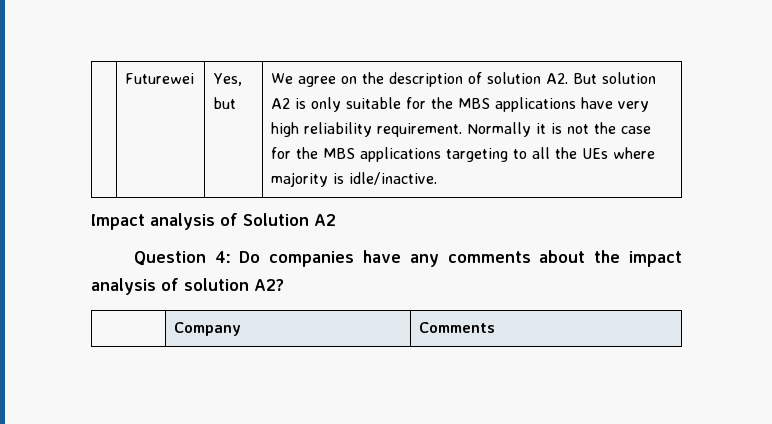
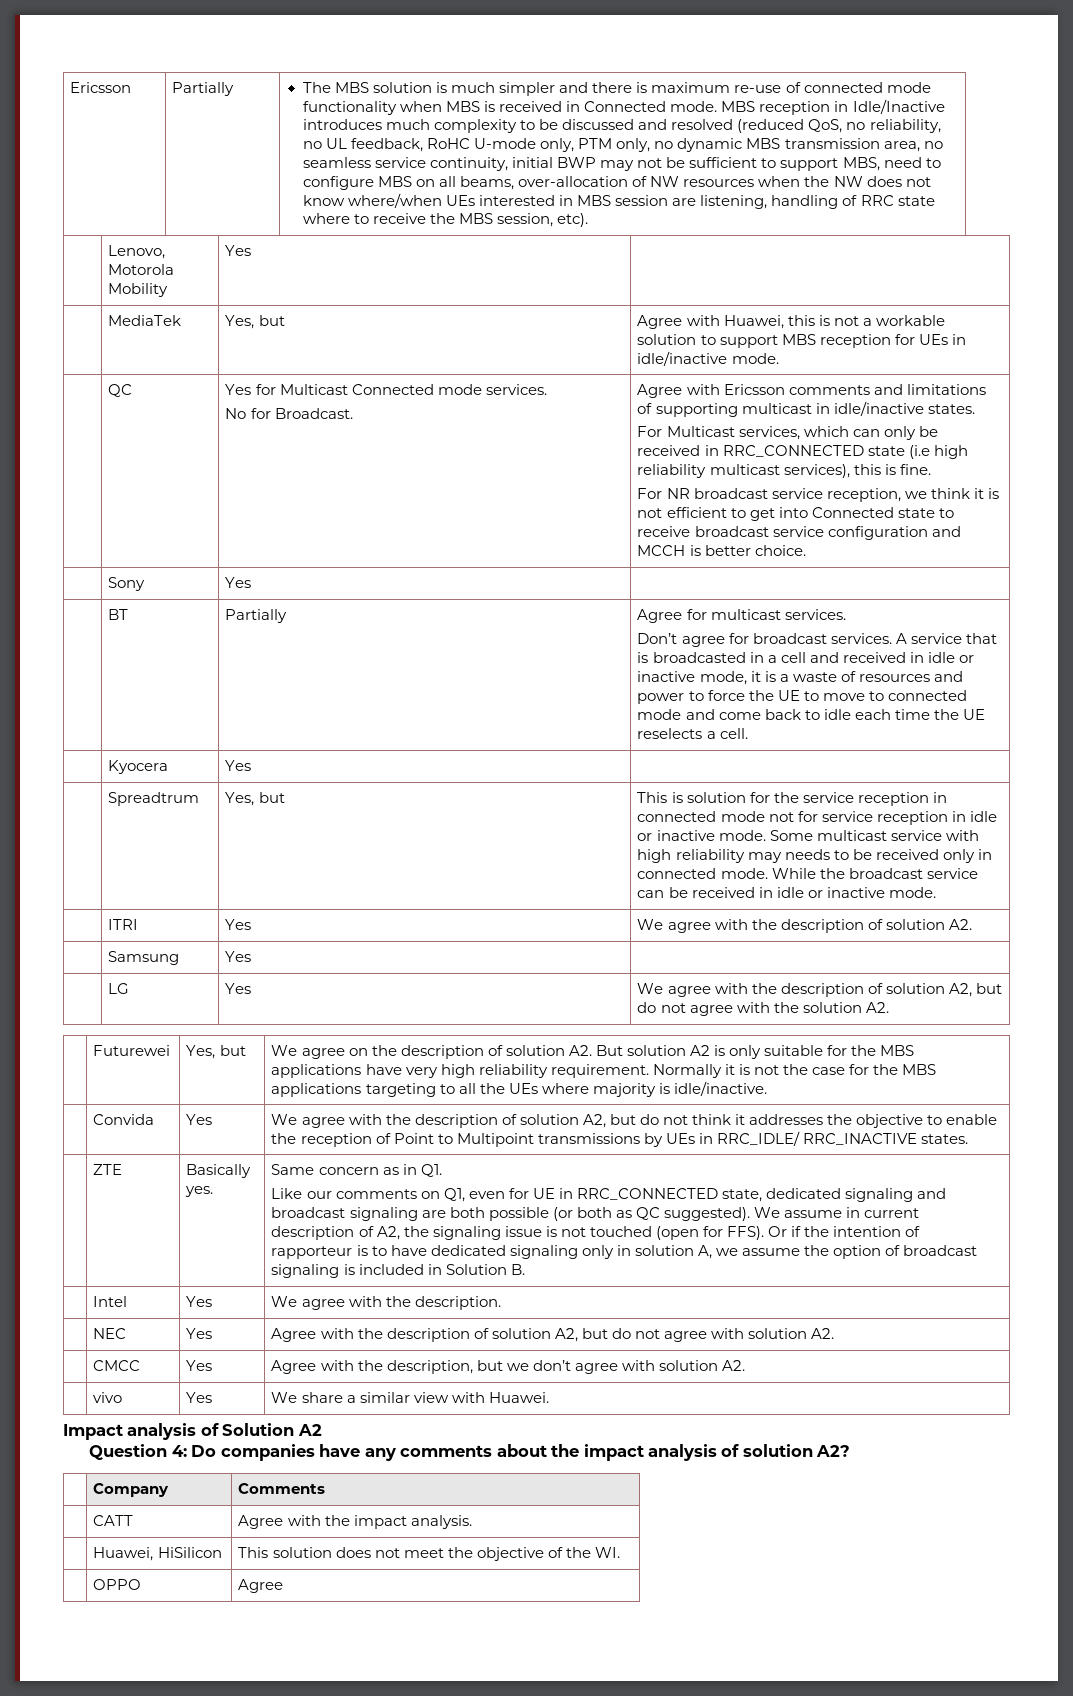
(124, 78) none -> [70,82,132,93] [172,82,235,96] [302,82,931,96] [302,99,945,115] [302,119,941,133] [302,138,943,152] [302,157,941,171] [302,176,931,190] [302,193,935,209] [302,213,589,227] [108,245,166,259] [108,264,175,275] [108,283,169,297] [225,245,252,256] [108,315,182,326] [225,315,285,329] [637,315,945,329] [637,334,966,348] [637,351,779,366] [108,384,133,397] [225,384,547,395] [225,408,353,419] [637,384,986,398] [637,401,975,417] [637,426,938,440] [637,445,968,459] [637,464,931,478] [637,488,999,502] [637,507,954,521] [637,526,961,540] [637,545,806,556] [108,577,146,591] [225,577,252,588] [108,609,129,620] [225,609,288,623] [637,609,846,623] [637,633,997,647] [637,652,974,663] [637,671,963,685] [637,690,967,704] [637,709,985,720] [637,728,748,739] [108,760,169,774] [225,760,252,771] [108,792,200,806] [225,792,285,806] [637,792,947,806] [637,811,997,825] [637,830,979,841] [637,849,992,863] [637,868,978,879] [637,887,936,898] [108,919,139,930] [225,919,252,930] [637,919,972,933] [108,951,180,965] [225,951,252,962] [108,983,130,994] [225,983,252,994] [637,983,1002,997] [637,1002,889,1016] Ericsson | Partially | The MBS solution is much simpler and there is maximum re-use of connected mode functionality when MBS is received in Connected mode. MBS reception in Idle/Inactive introduces much complexity to be discussed and resolved (reduced QoS, no reliability, no UL feedback, RoHC U-mode only, PTM only, no dynamic MBS transmission area, no seamless service continuity, initial BWP may not be sufficient to support MBS, need to configure MBS on all beams, over-allocation of NW resources when the NW does not know where/when UEs interested in MBS session are listening, handling of RRC state where to receive the MBS session, etc). // | Lenovo, Motorola Mobility | Yes | // | MediaTek | Yes, but | Agree with Huawei, this is not a workable solution to support MBS reception for UEs in idle/inactive mode. // | QC | Yes for Multicast Connected mode services. // No for Broadcast. | Agree with Ericsson comments and limitations of supporting multicast in idle/inactive states. // For Multicast services, which can only be received in RRC_CONNECTED state (i.e high reliability multicast services), this is fine. // For NR broadcast service reception, we think it is not efficient to get into Connected state to receive broadcast service configuration and MCCH is better choice. // | Sony | Yes | // | BT | Partially | Agree for multicast services. // Don’t agree for broadcast services. A service that is broadcasted in a cell and received in idle or inactive mode, it is a waste of resources and power to force the UE to move to connected mode and come back to idle each time the UE reselects a cell. // | Kyocera | Yes | // | Spreadtrum | Yes, but | This is solution for the service reception in connected mode not for service reception in idle or inactive mode. Some multicast service with high reliability may needs to be received only in connected mode. While the broadcast service can be received in idle or inactive mode. // | ITRI | Yes | We agree with the description of solution A2. // | Samsung | Yes | // | LG | Yes | We agree with the description of solution A2, but do not agree with the solution A2. //
(437, 178) none -> [93,1114,155,1125] [186,1114,213,1125] [271,1114,998,1128] [271,1131,969,1147] [93,1164,123,1175] [186,1164,252,1178] [185,1186,214,1197] [271,1164,442,1177] [271,1188,947,1202] [271,1207,920,1221] [271,1226,921,1240] [271,1245,978,1259] [271,1264,525,1278] [93,1296,128,1307] [186,1296,213,1307] [271,1296,501,1310] [93,1328,127,1339] [186,1328,213,1339] [271,1328,835,1342] [93,1360,141,1371] [186,1360,213,1371] [271,1360,745,1374] [93,1392,123,1403] [186,1392,213,1403] [271,1392,549,1403] // | Convida | Yes | We agree with the description of solution A2, but do not think it addresses the objective to enable the reception of Point to Multipoint transmissions by UEs in RRC_IDLE/ RRC_INACTIVE states. // | ZTE | Basically yes. | Same concern as in Q1. // Like our comments on Q1, even for UE in RRC_CONNECTED state, dedicated signaling and broadcast signaling are both possible (or both as QC suggested). We assume in current description of A2, the signaling issue is not touched (open for FFS). Or if the intention of rapporteur is to have dedicated signaling only in solution A, we assume the option of broadcast signaling is included in Solution B. // | Intel | Yes | We agree with the description. // | NEC | Yes | Agree with the description of solution A2, but do not agree with solution A2. // | CMCC | Yes | Agree with the description, but we don’t agree with solution A2. // | vivo | Yes | We share a similar view with Huawei.
(495, 327) none -> [93,1515,134,1526] [238,1515,472,1529] [93,1547,222,1561] [238,1547,620,1561] [93,1579,142,1590] [238,1579,284,1593] // | CATT | Agree with the impact analysis. // | Huawei, HiSilicon | This solution does not meet the objective of the WI. // | OPPO | Agree

